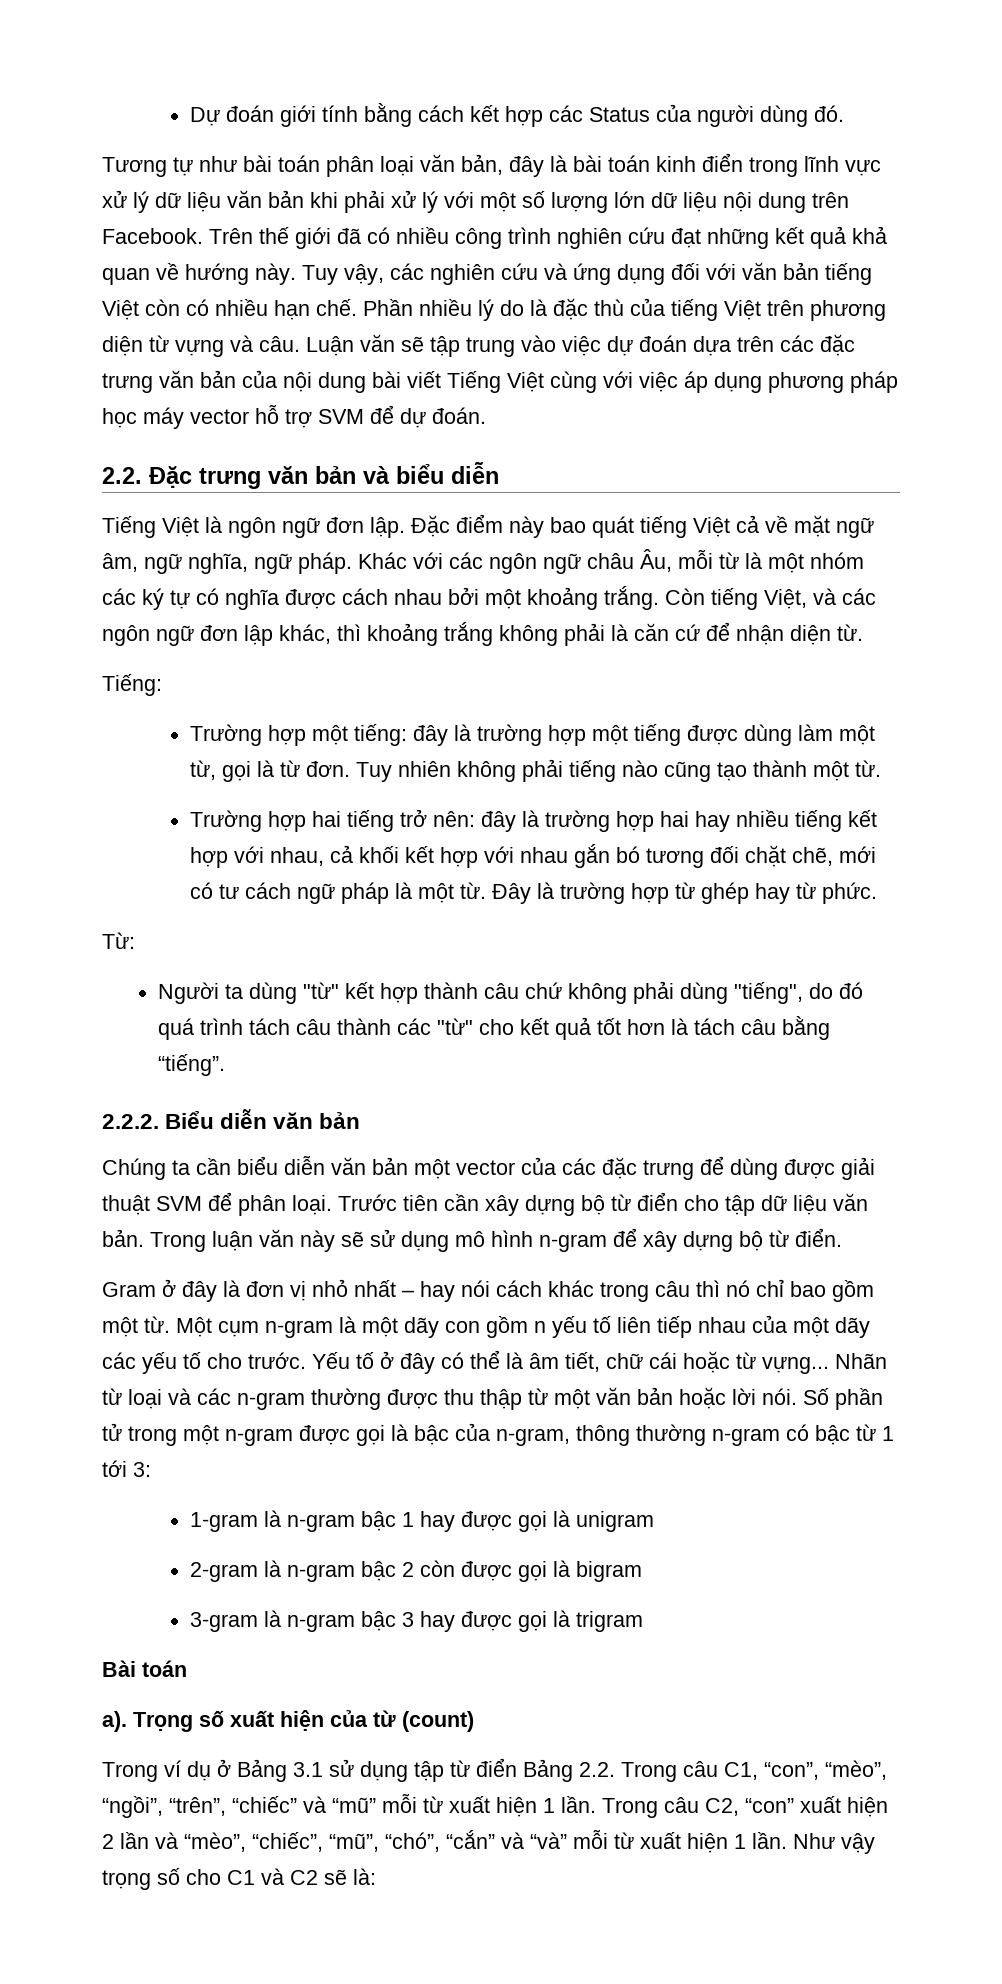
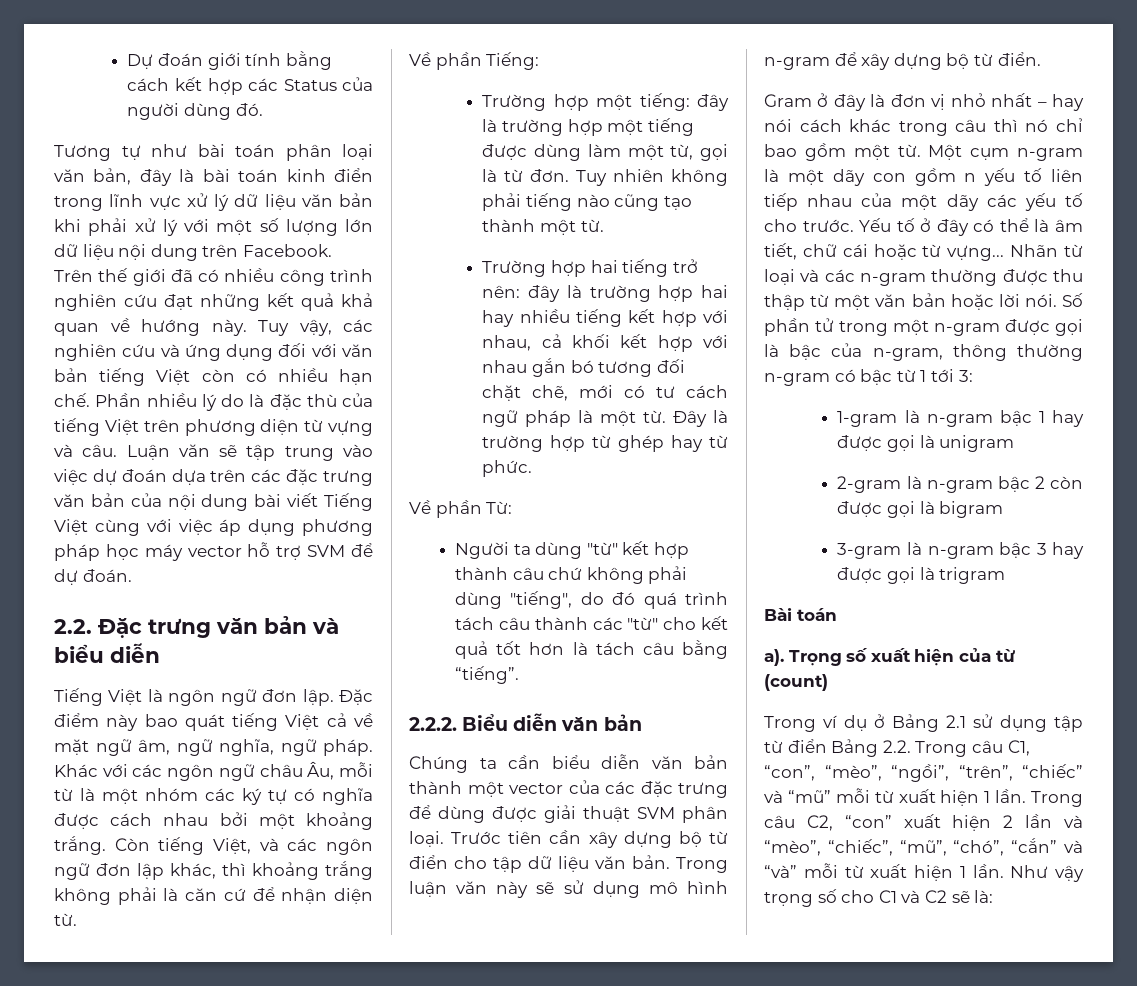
(863, 632) none -> [409,52,482,70] Về phần
(878, 893) none -> [409,500,482,518] Về phần
(408, 1166) none -> [409,781,462,794] thành
[208,1192,232,1211] để -> (675, 813) none
[293,1762,323,1777] 3.1 -> [946,715,966,728] 2.1

